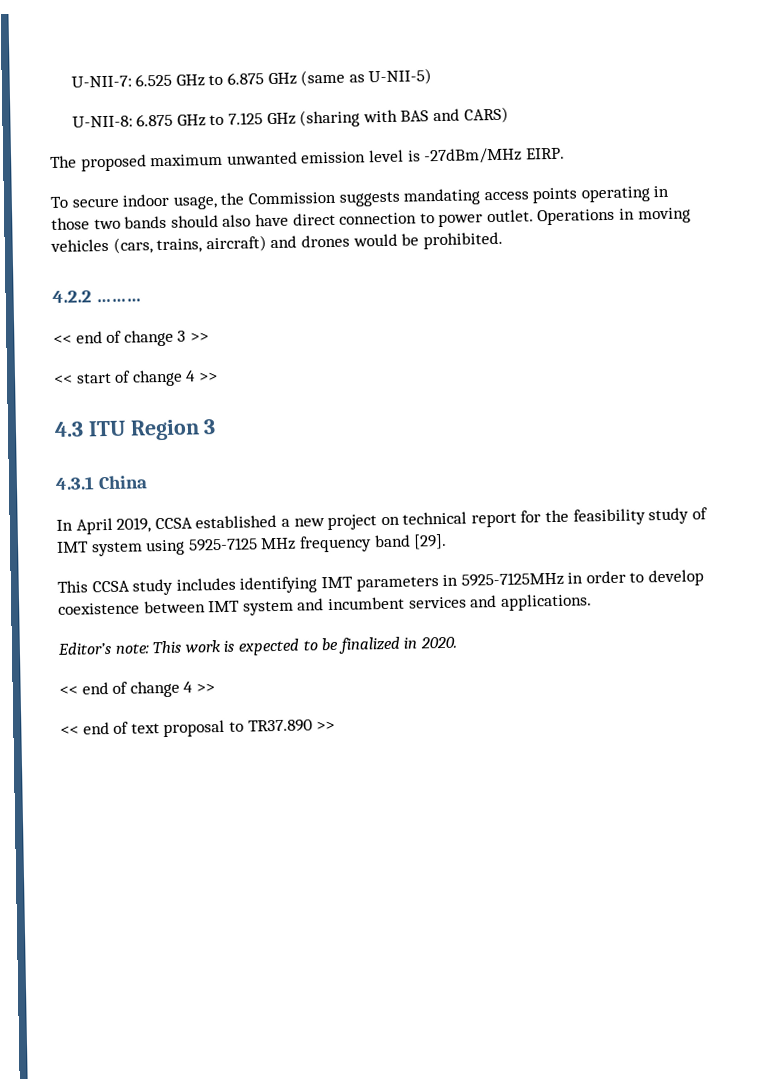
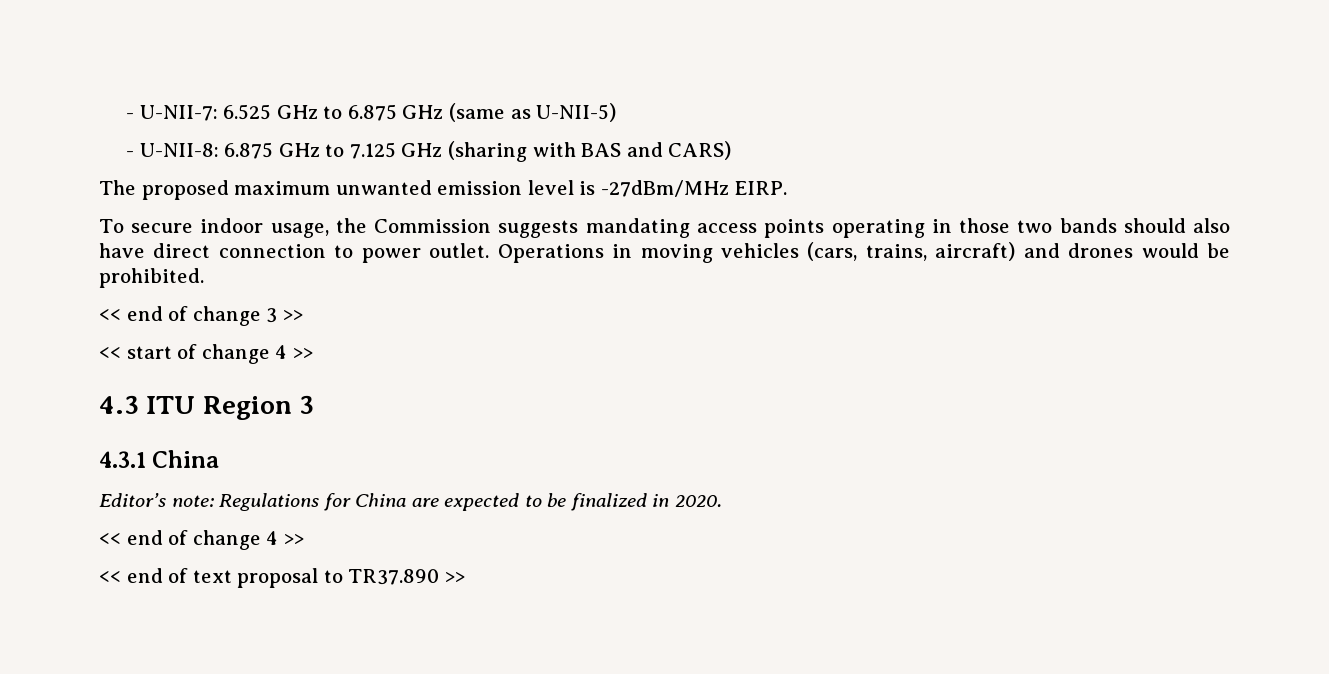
(70, 81) none -> [126,113,135,119] -
(433, 77) none -> [126,151,135,157] -
[52,290,143,303] // 4.2.2 ……… -> (204, 278) none
[56,507,708,535] [56,533,448,557] [57,569,705,596] [58,593,592,616] [57,639,235,655] In April 2019, CCSA established a new project on technical report for the feasibility study of IMT system using 5925-7125 MHz frequency band [29]. // This CCSA study includes identifying IMT parameters in 5925-7125MHz in order to develop coexistence between IMT system and incumbent services and applications. // Editor’s note: This work is -> [99,493,439,511] Editor’s note: Regulations for China are

